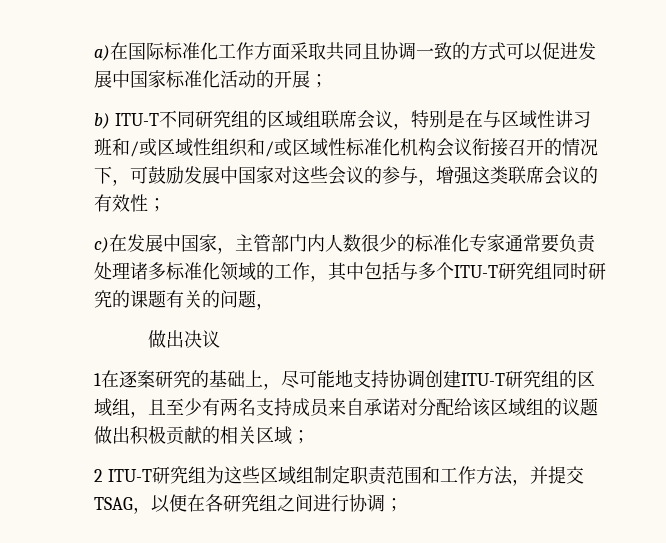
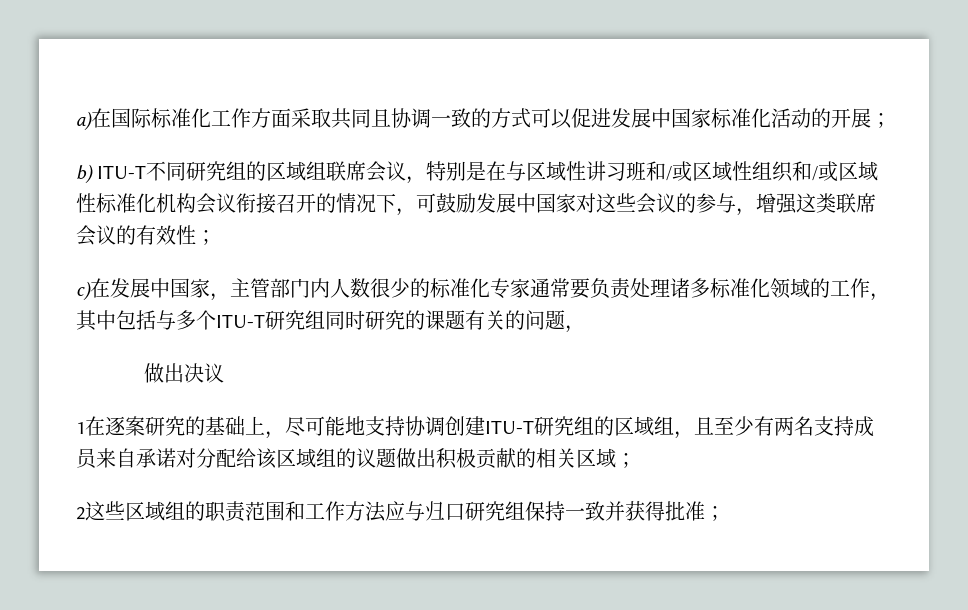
[107,466,224,484] ITU-T研究组为 -> (85, 513) none
[313,465,350,484] 制定 -> [185,501,205,521] 的
[511,466,584,486] [94,494,385,514] ，并提交TSAG，以便在各研究组之间进行协调 -> [385,501,705,521] 应与归口研究组保持一致并获得批准

